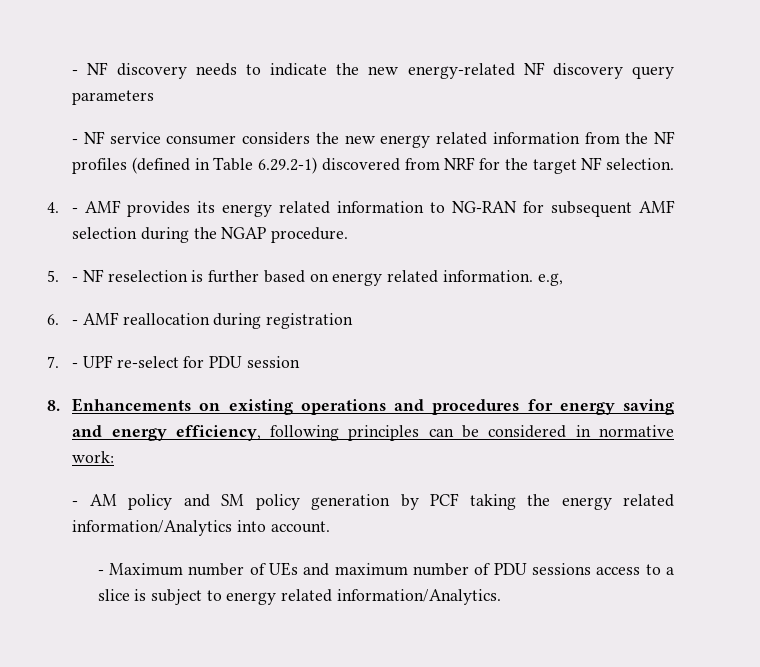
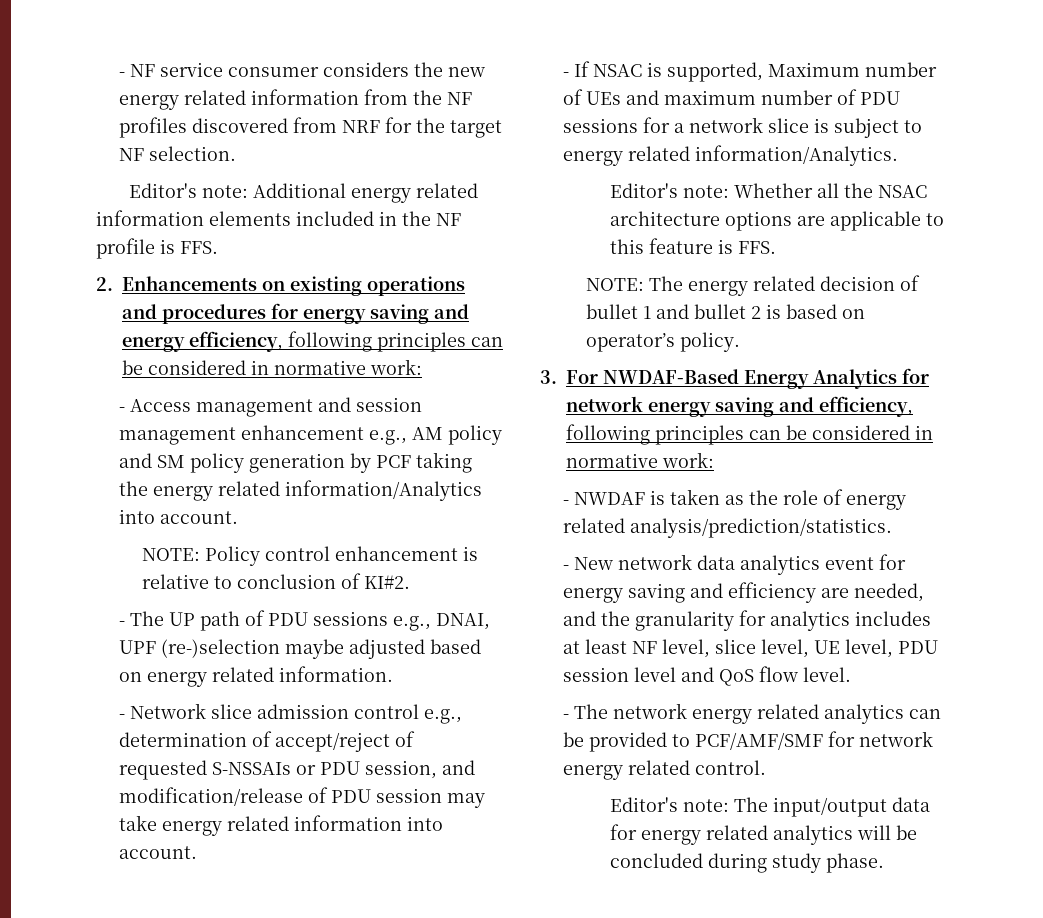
[72,62,675,79] [72,90,155,105] [72,131,105,144] - NF discovery needs to indicate the new energy-related NF discovery query parameters // - NF -> [119,64,156,77] - NF
[131,157,318,174] (defined in Table 6.29.2-1) -> (188, 127) none
[47,200,675,217] [72,227,349,243] [47,269,563,286] [47,312,354,329] [47,355,300,368] [47,400,60,411] 4. - AMF provides its energy related information to NG-RAN for subsequent AMF selection during the NGAP procedure. // 5. - NF reselection is further based on energy related information. e.g, // 6. - AMF reallocation during registration // 7. - UPF re-select for PDU session // 8. -> [129,183,479,203] [96,210,461,226] [96,238,218,259] [96,277,113,291] Editor's note: Additional energy related information elements included in the NF profile is FFS. // 2.
(79, 503) none -> [130,397,423,417] [119,425,408,445] Access management and session management enhancement e.g.,
[97,570,104,575] - -> [142,546,479,566] [142,573,411,589] [119,610,491,631] [119,639,482,659] [119,666,394,687] [119,703,463,724] [119,731,416,752] [119,760,476,780] [119,787,486,808] [119,815,444,836] [119,846,198,859] [563,61,764,82] NOTE: Policy control enhancement is relative to conclusion of KI#2. // - The UP path of PDU sessions e.g., DNAI, UPF (re-)selection maybe adjusted based on energy related information. // - Network slice admission control e.g., determination of accept/reject of requested S-NSSAIs or PDU session, and modification/release of PDU session may take energy related information into account. // - If NSAC is supported,
[596,564,675,575] access to a -> [643,117,764,133] for a network
(501, 597) none -> [609,183,927,198] [609,211,944,231] [609,238,776,254] [586,275,921,296] [586,304,866,319] [586,332,741,352] [540,368,929,389] [566,396,913,417] [566,424,933,445] [566,452,714,468] [563,489,907,510] [563,518,893,538] [563,554,907,575] [563,582,925,603] [563,610,932,631] [563,639,939,658] [563,666,852,686] [563,703,942,724] [563,731,934,752] [563,760,767,780] [609,797,930,817] [609,824,917,845] [609,853,884,873] // Editor's note: Whether all the NSAC architecture options are applicable to this feature is FFS. // NOTE: The energy related decision of bullet 1 and bullet 2 is based on operator’s policy. // 3. For NWDAF-Based Energy Analytics for network energy saving and efficiency, following principles can be considered in normative work: // - NWDAF is taken as the role of energy related analysis/prediction/statistics. // - New network data analytics event for energy saving and efficiency are needed, and the granularity for analytics includes at least NF level, slice level, UE level, PDU session level and QoS flow level. // - The network energy related analytics can be provided to PCF/AMF/SMF for network energy related control. // Editor's note: The input/output data for energy related analytics will be concluded during study phase.

